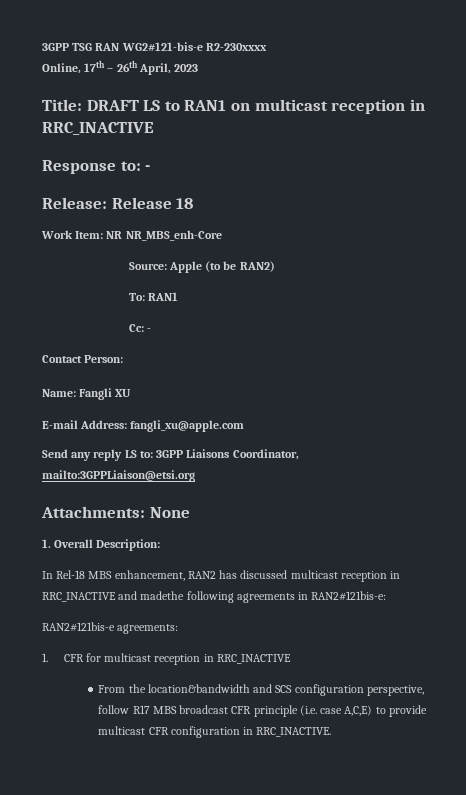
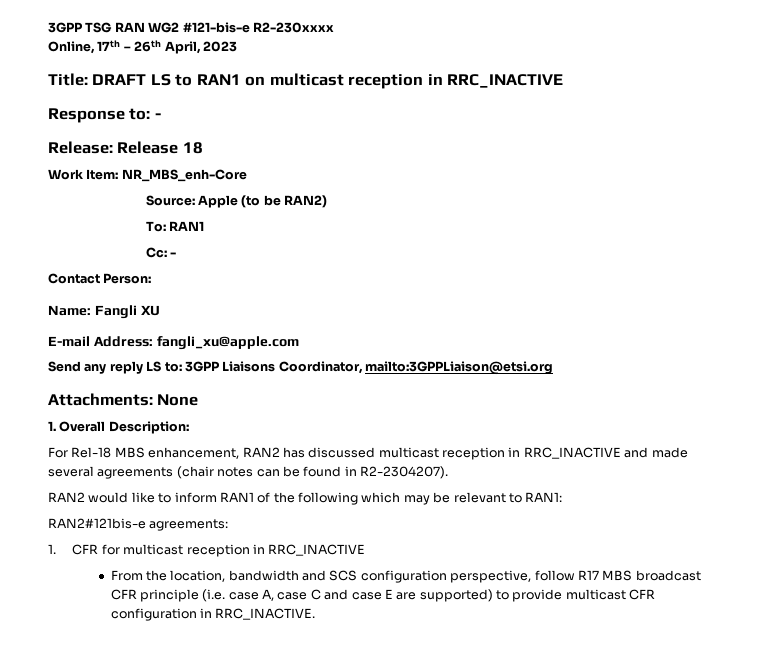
[121,42,203,51] WG2#121-bis-e -> [148,22,250,33] WG2 #121-bis-e
[106,231,123,239] NR -> (119, 174) none
[42,571,53,579] In -> [48,447,68,458] For
[140,591,387,603] madethe following agreements in RAN2#121bis-e: -> [651,447,688,458] [48,466,448,479] [48,492,563,505] made several agreements (chair notes can be found in R2-2304207). // RAN2 would like to inform RAN1 of the following which may be relevant to RAN1:
[147,684,250,693] location&bandwidth -> [170,570,299,582] location, bandwidth
[344,705,373,716] A,C,E) -> [262,589,493,602] A, case C and case E are supported)

